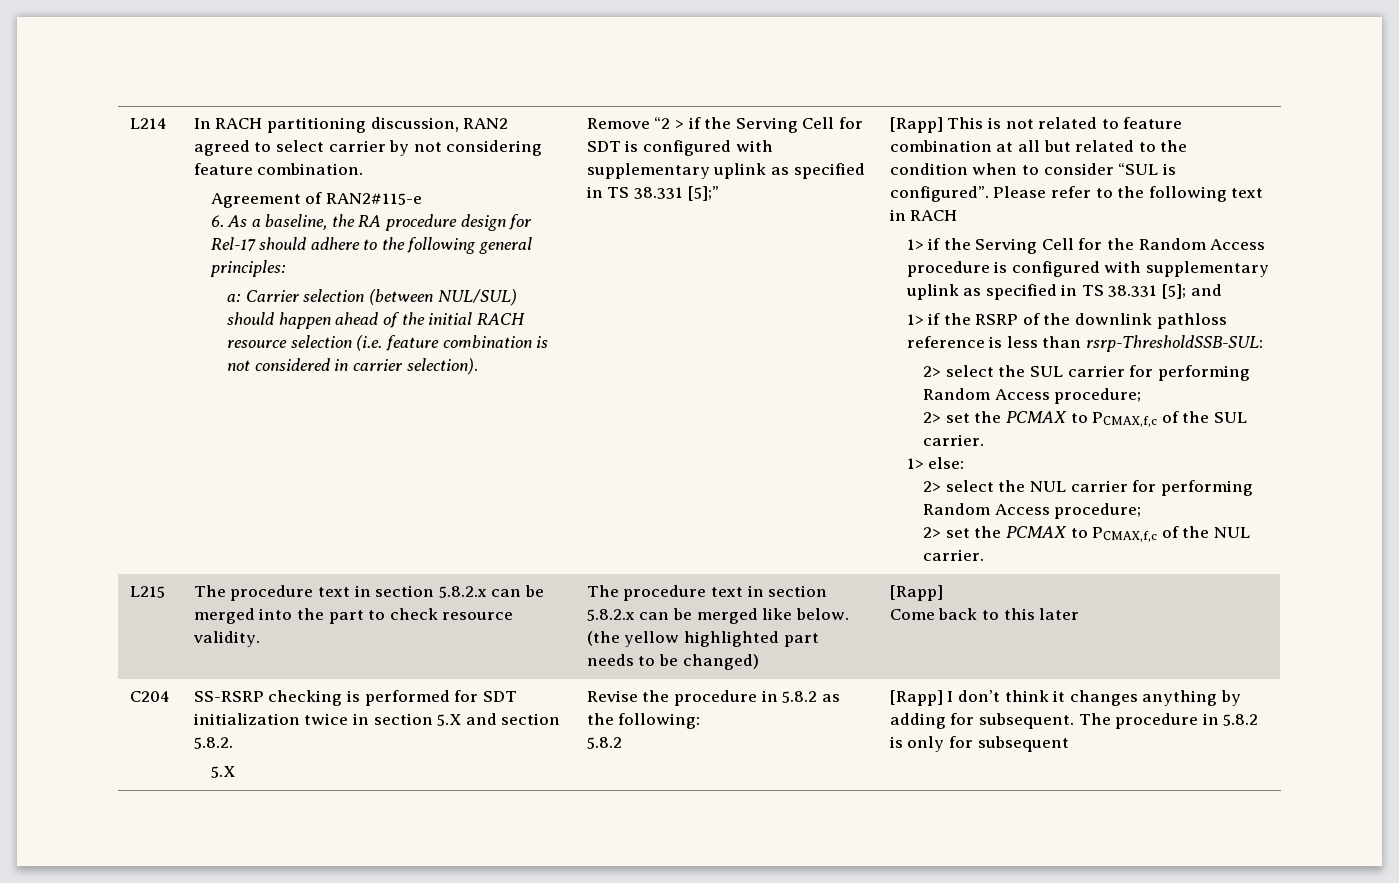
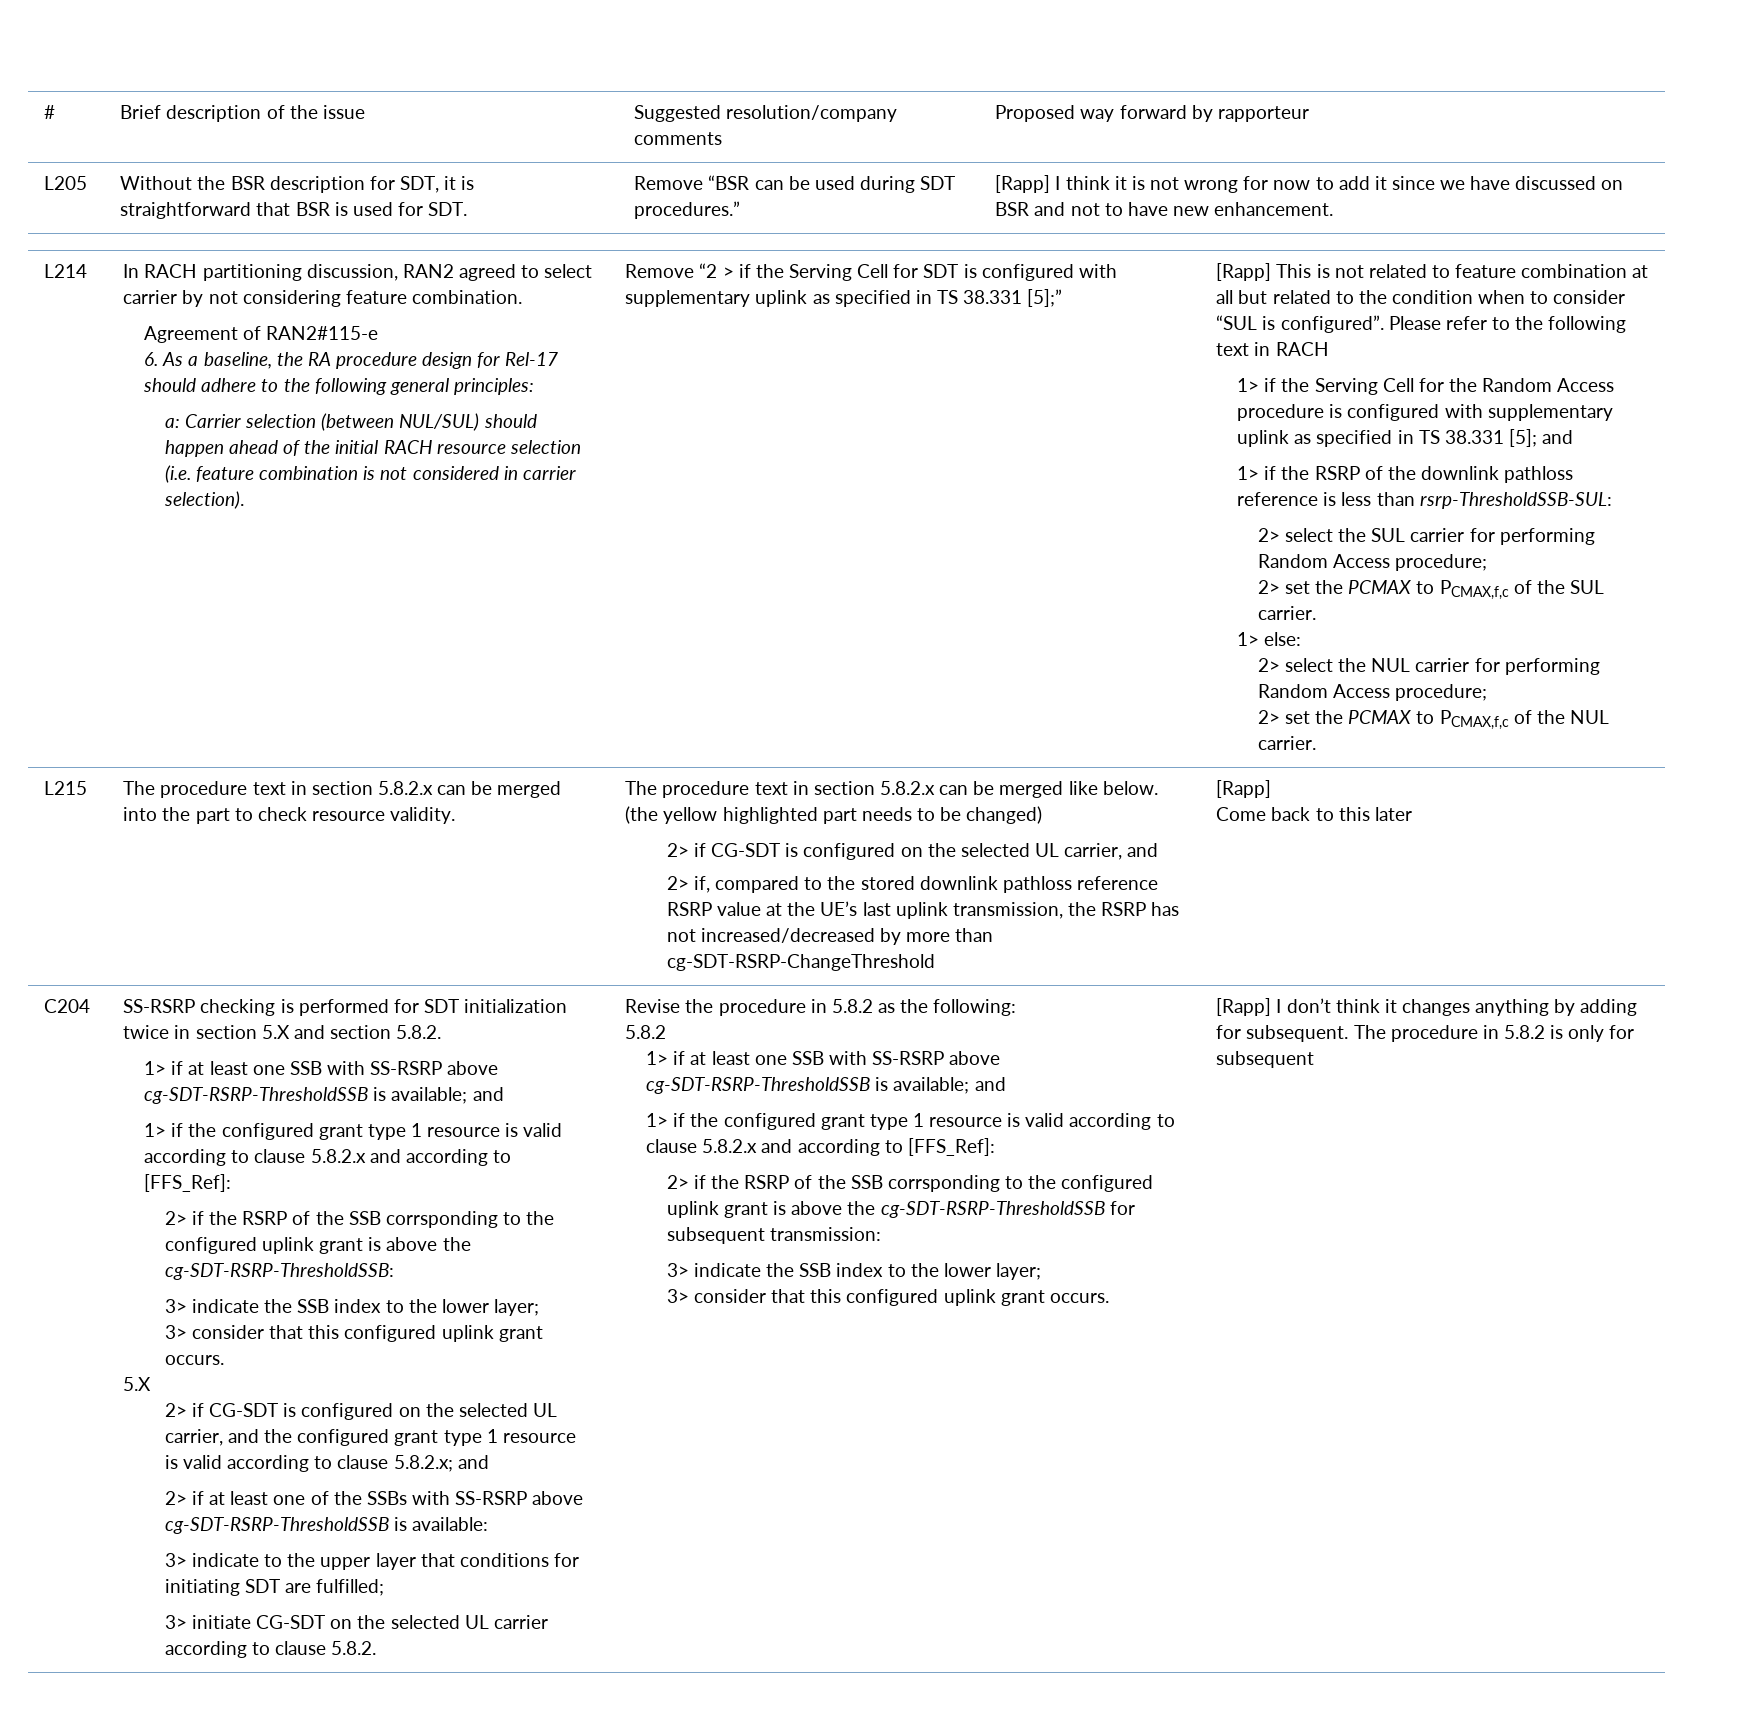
(129, 123) none -> [44,105,56,119] [120,105,365,122] [634,105,898,122] [634,132,723,145] [995,105,1309,122] [44,176,88,190] [120,176,475,193] [120,202,468,219] [634,175,956,193] [634,201,741,219] [995,175,1624,193] [995,202,1334,216] # | Brief description of the issue | Suggested resolution/company comments | Proposed way forward by rapporteur // L205 | Without the BSR description for SDT, it is straightforward that BSR is used for SDT. | Remove “BSR can be used during SDT procedures.” | [Rapp] I think it is not wrong for now to add it since we have discussed on BSR and not to have new enhancement. //
(759, 662) none -> [666,843,1159,860] [666,876,1158,893] [666,901,1180,919] [666,928,994,945] [666,954,935,971] // 2> if CG-SDT is configured on the selected UL carrier, and // 2> if, compared to the stored downlink pathloss reference RSRP value at the UE’s last uplink transmission, the RSRP has not increased/decreased by more than cg-SDT-RSRP-ChangeThreshold
[210,766,235,778] 5.X -> [144,1061,499,1075] [144,1087,504,1104] [144,1123,563,1140] [144,1149,511,1166] [144,1174,232,1192] [164,1211,555,1228] [164,1237,471,1254] [164,1263,394,1280] [164,1299,539,1316] [164,1325,543,1342] [164,1355,224,1365] [123,1377,152,1391] [164,1403,557,1420] [164,1429,576,1446] [164,1455,489,1472] [164,1491,584,1505] [164,1517,489,1534] [164,1553,579,1570] [164,1579,385,1596] [164,1615,548,1629] [164,1641,377,1658] 1> if at least one SSB with SS-RSRP above cg-SDT-RSRP-ThresholdSSB is available; and // 1> if the configured grant type 1 resource is valid according to clause 5.8.2.x and according to [FFS_Ref]: // 2> if the RSRP of the SSB corrsponding to the configured uplink grant is above the cg-SDT-RSRP-ThresholdSSB: // 3> indicate the SSB index to the lower layer; // 3> consider that this configured uplink grant occurs. // 5.X // 2> if CG-SDT is configured on the selected UL carrier, and the configured grant type 1 resource is valid according to clause 5.8.2.x; and // 2> if at least one of the SSBs with SS-RSRP above cg-SDT-RSRP-ThresholdSSB is available: // 3> indicate to the upper layer that conditions for initiating SDT are fulfilled; // 3> initiate CG-SDT on the selected UL carrier according to clause 5.8.2.
(622, 743) none -> [646,1051,1001,1065] [646,1077,1006,1094] [646,1113,1175,1130] [646,1138,995,1156] [666,1175,1154,1192] [666,1201,1135,1218] [666,1227,882,1244] [666,1263,1041,1280] [666,1289,1109,1306] // 1> if at least one SSB with SS-RSRP above cg-SDT-RSRP-ThresholdSSB is available; and // 1> if the configured grant type 1 resource is valid according to clause 5.8.2.x and according to [FFS_Ref]: // 2> if the RSRP of the SSB corrsponding to the configured uplink grant is above the cg-SDT-RSRP-ThresholdSSB for subsequent transmission: // 3> indicate the SSB index to the lower layer; // 3> consider that this configured uplink grant occurs.

